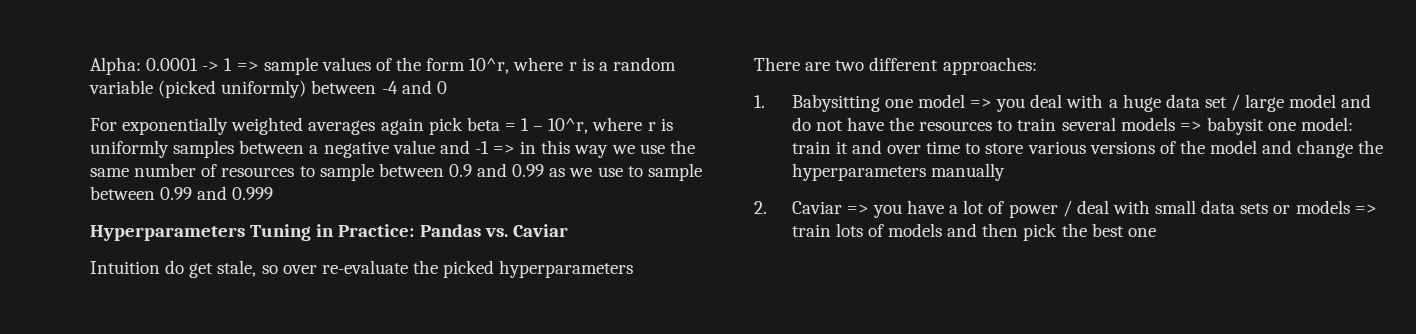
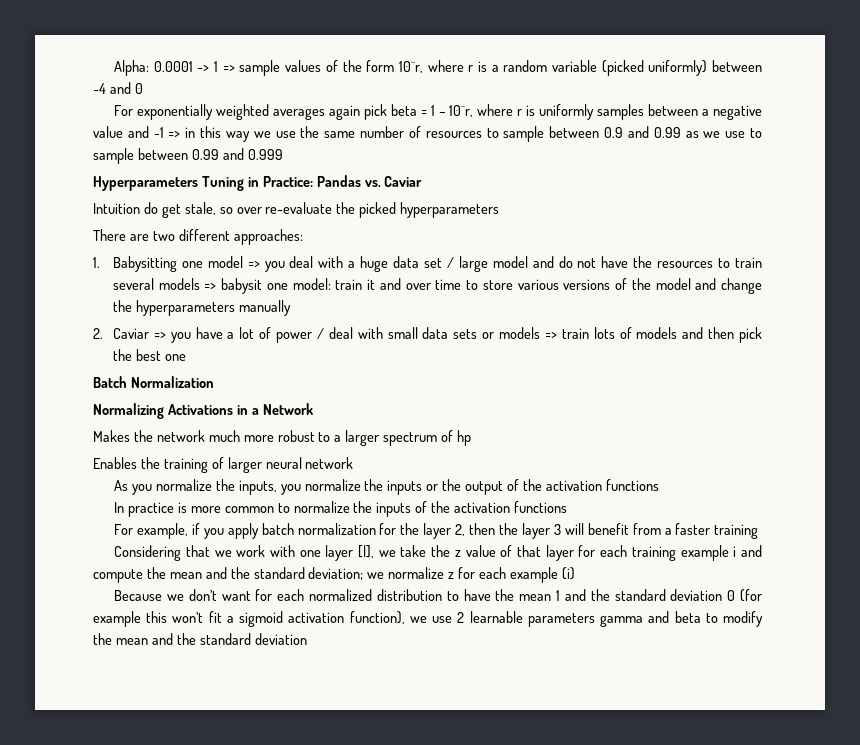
(1156, 232) none -> [93,376,214,388] [93,403,313,419] [93,430,472,446] [93,457,354,473] [114,479,659,495] [114,501,568,517] [114,523,759,539] [114,545,762,561] [93,567,575,583] [114,589,762,602] [93,611,764,627] [93,633,307,645] // Batch Normalization // Normalizing Activations in a Network // Makes the network much more robust to a larger spectrum of hp // Enables the training of larger neural network // As you normalize the inputs, you normalize the inputs or the output of the activation functions // In practice is more common to normalize the inputs of the activation functions // For example, if you apply batch normalization for the layer 2, then the layer 3 will benefit from a faster training // Considering that we work with one layer [l], we take the z value of that layer for each training example i and compute the mean and the standard deviation; we normalize z for each example (i) // Because we don’t want for each normalized distribution to have the mean 1 and the standard deviation 0 (for example this won’t fit a sigmoid activation function), we use 2 learnable parameters gamma and beta to modify the mean and the standard deviation

